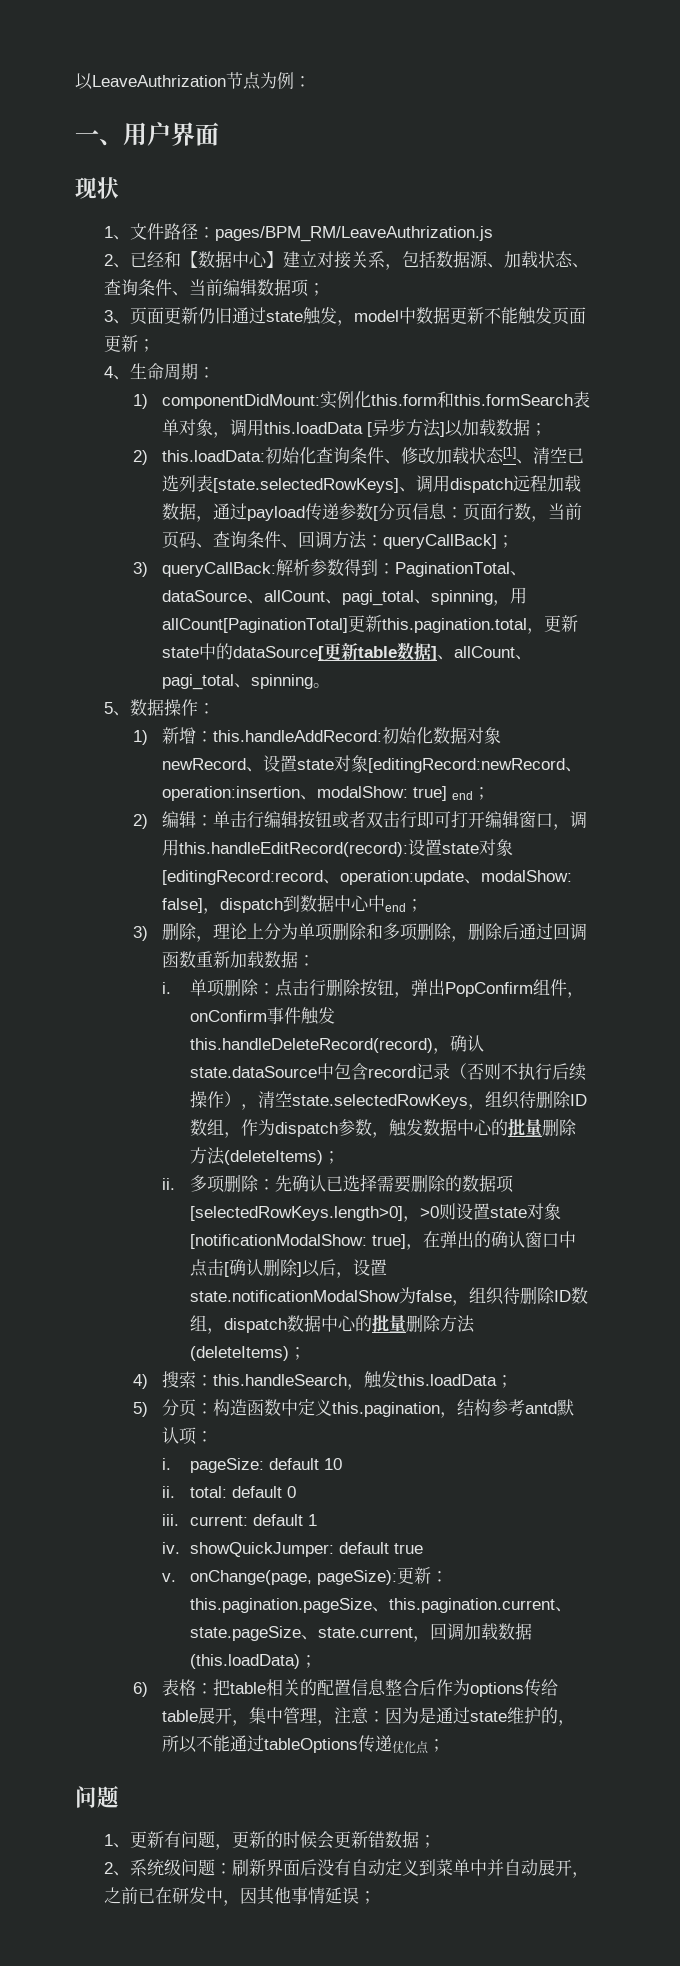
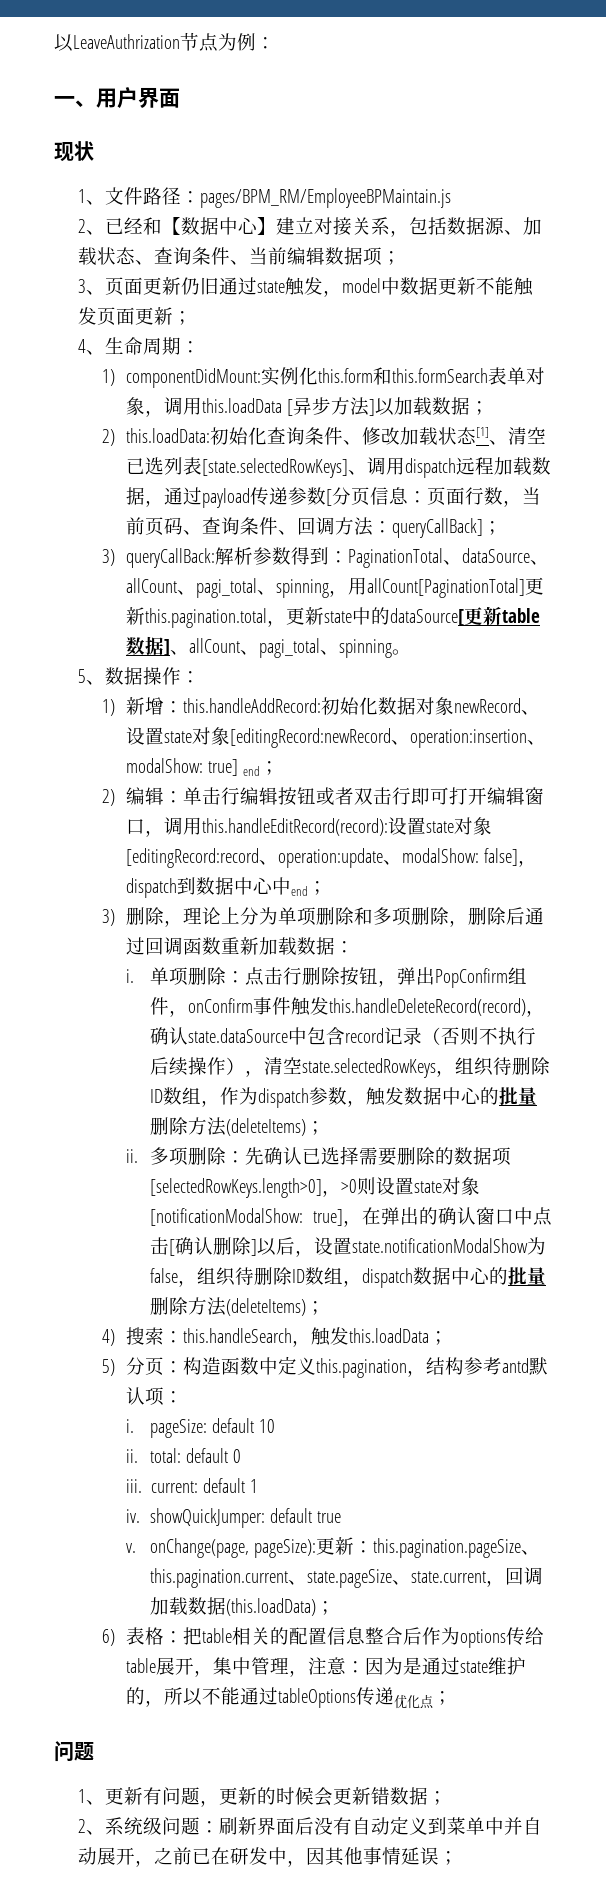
[214,226,493,242] pages/BPM_RM/LeaveAuthrization.js -> [200,188,452,208] pages/BPM_RM/EmployeeBPMaintain.js

